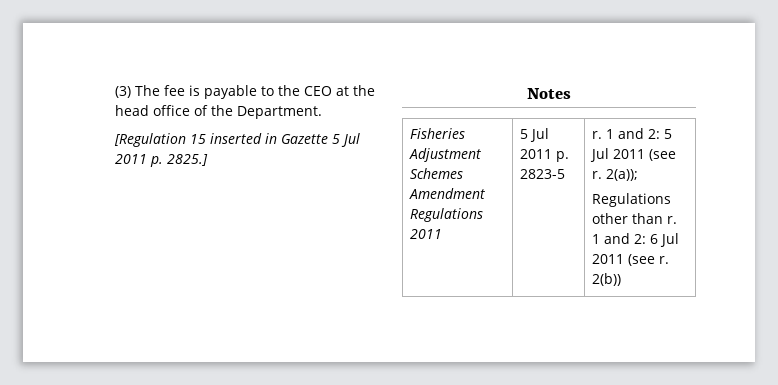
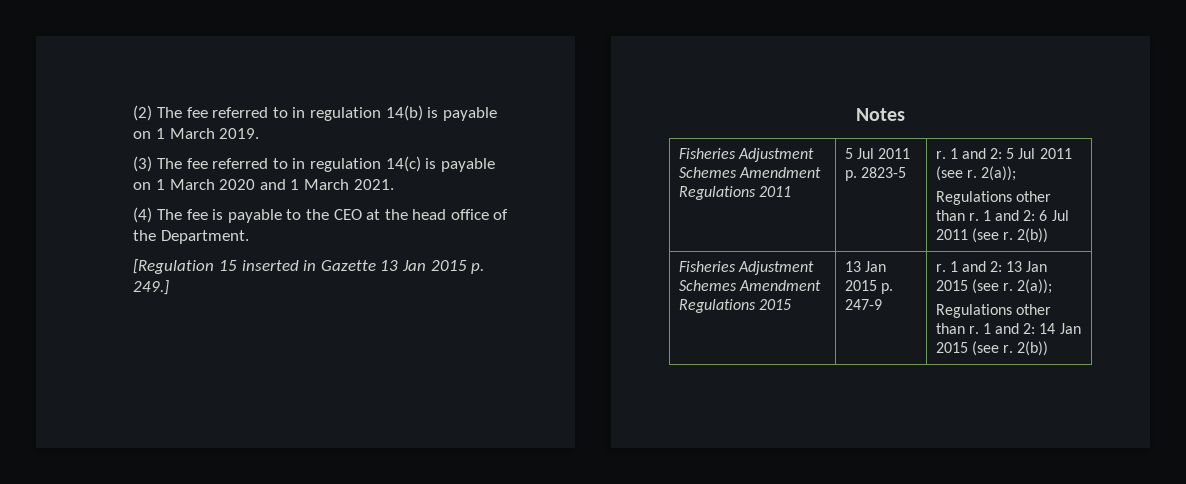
[114,86,131,98] (3) -> [133,105,497,121] [133,128,260,139] [133,156,495,172] [133,179,394,190] [133,207,153,223] (2) The fee referred to in regulation 14(b) is payable on 1 March 2019. // (3) The fee referred to in regulation 14(c) is payable on 1 March 2020 and 1 March 2021. // (4)
[331,133,360,147] [114,154,208,167] 5 Jul 2011 p. 2825.] -> [380,260,485,274] [133,280,170,295] 13 Jan 2015 p. 249.]
(622, 279) none -> [678,261,814,275] [678,280,821,291] [678,299,791,313] [844,261,886,272] [844,280,893,294] [844,299,882,310] [935,261,1048,272] [935,279,1053,294] [935,304,1051,318] [935,323,1081,334] [935,341,1049,356] // Fisheries Adjustment Schemes Amendment Regulations 2015 | 13 Jan 2015 p. 247-9 | r. 1 and 2: 13 Jan 2015 (see r. 2(a)); // Regulations other than r. 1 and 2: 14 Jan 2015 (see r. 2(b))

